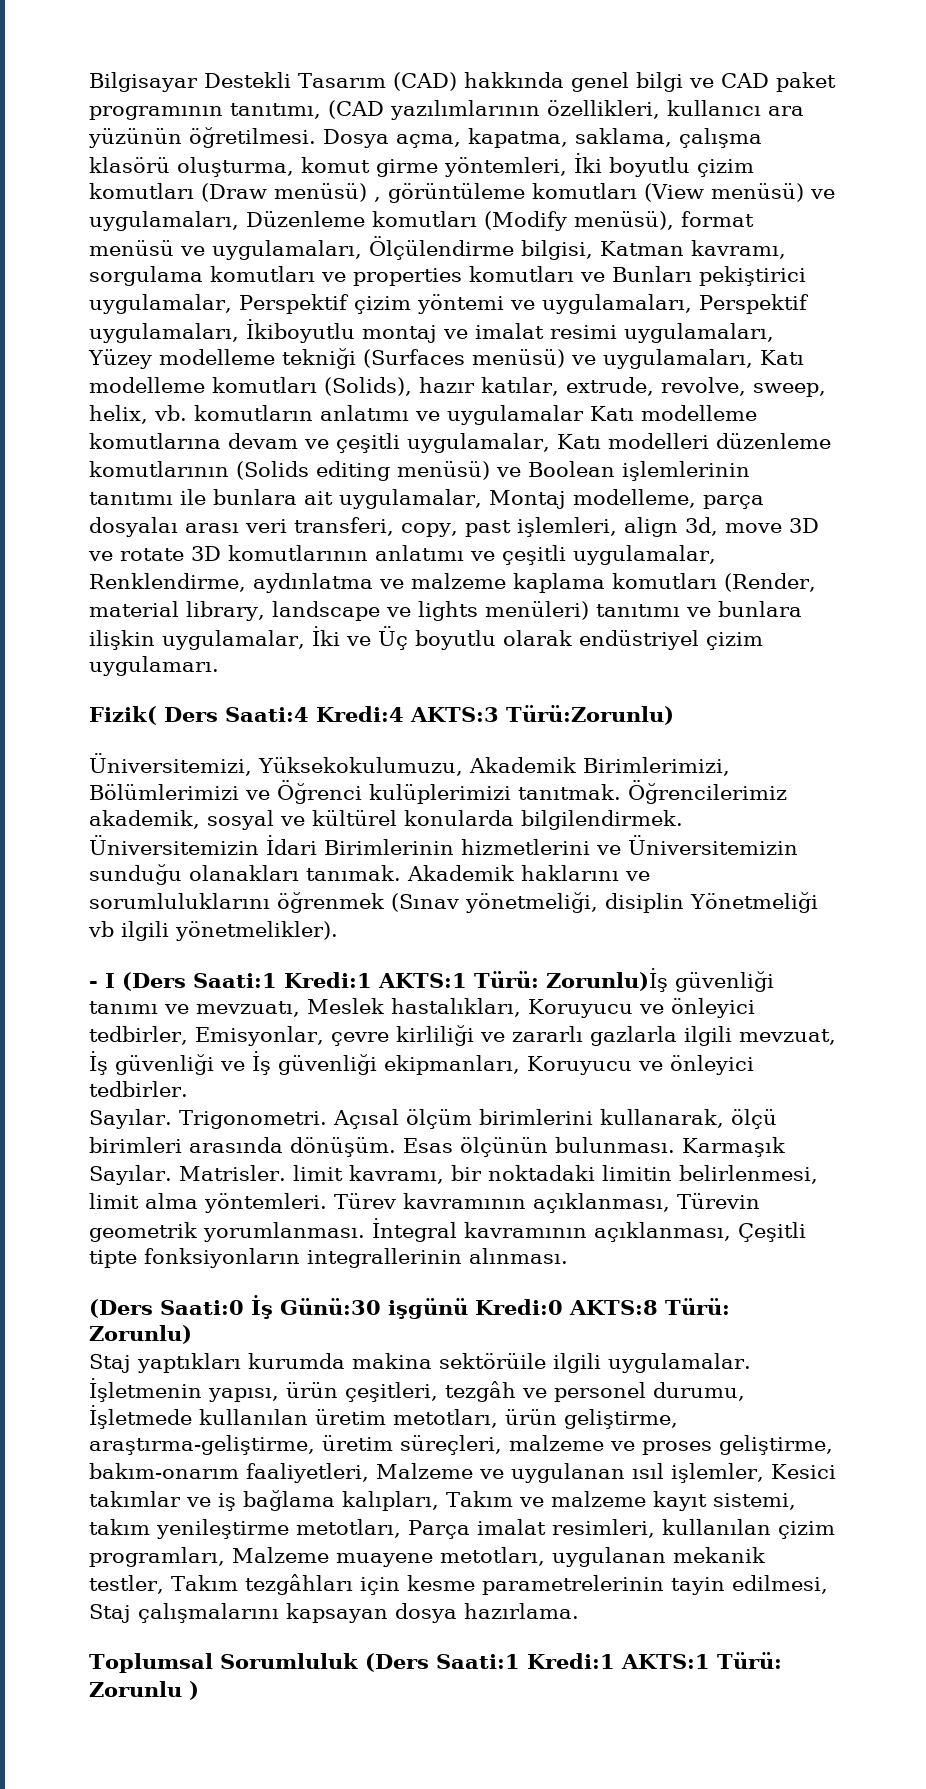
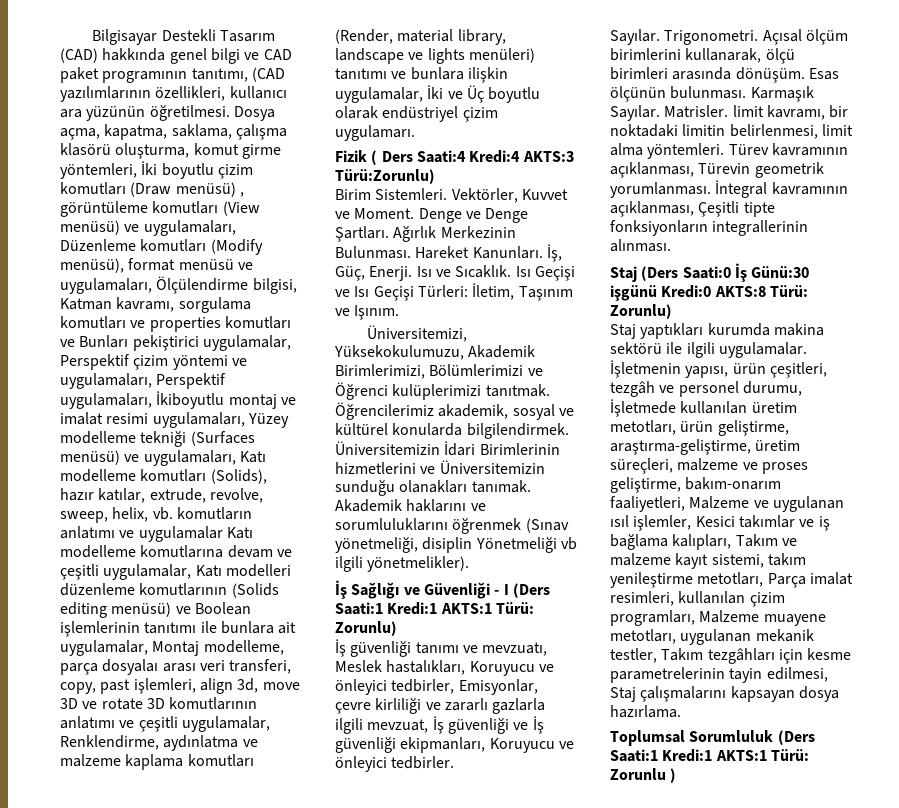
[89,706,157,725] Fizik( -> [335,150,378,165] Fizik (
(674, 715) none -> [335,188,568,203] [335,208,529,223] [335,225,516,242] [335,244,562,262] [335,265,575,281] [335,283,573,301] [335,305,400,320] // Birim Sistemleri. Vektörler, Kuvvet ve Moment. Denge ve Denge Şartları. Ağırlık Merkezinin Bulunması. Hareket Kanunları. İş, Güç, Enerji. Isı ve Sıcaklık. Isı Geçişi ve Isı Geçişi Türleri: İletim, Taşınım ve Işınım.
(338, 931) none -> [335,580,490,599] İş Sağlığı ve Güvenliği
[545,968,668,992] Zorunlu)İş -> [335,621,397,636] [335,639,346,657] Zorunlu) // İş
(568, 1256) none -> [610,266,637,282] Staj
[439,1353,546,1369] sektörüile -> [610,342,683,354] sektörü ile

